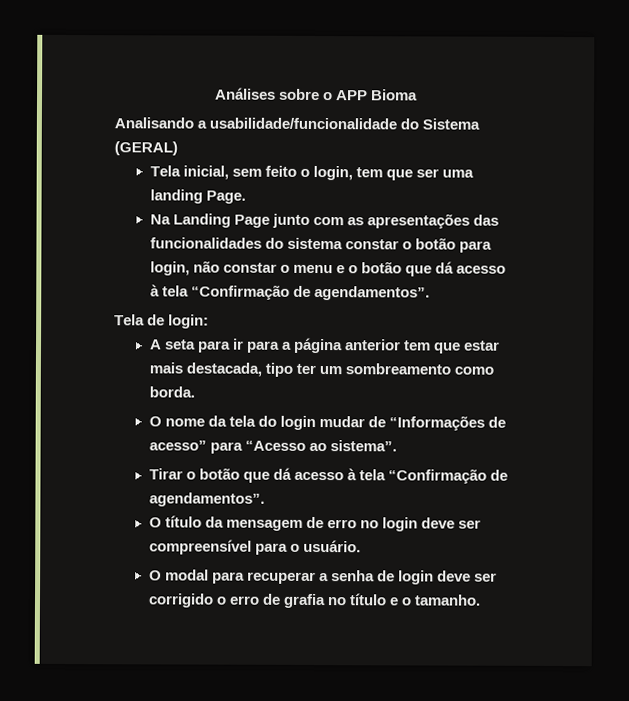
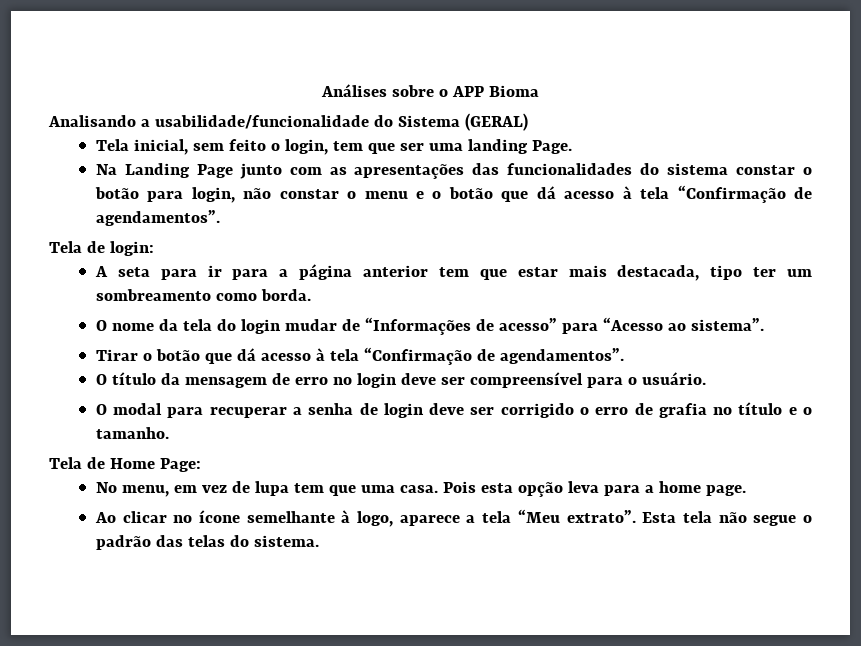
(482, 600) none -> [49,457,201,472] [95,481,746,497] [94,509,813,527] [95,535,319,550] // Tela de Home Page: // No menu, em vez de lupa tem que uma casa. Pois esta opção leva para a home page. // Ao clicar no ícone semelhante à logo, aparece a tela “Meu extrato”. Esta tela não segue o padrão das telas do sistema.

